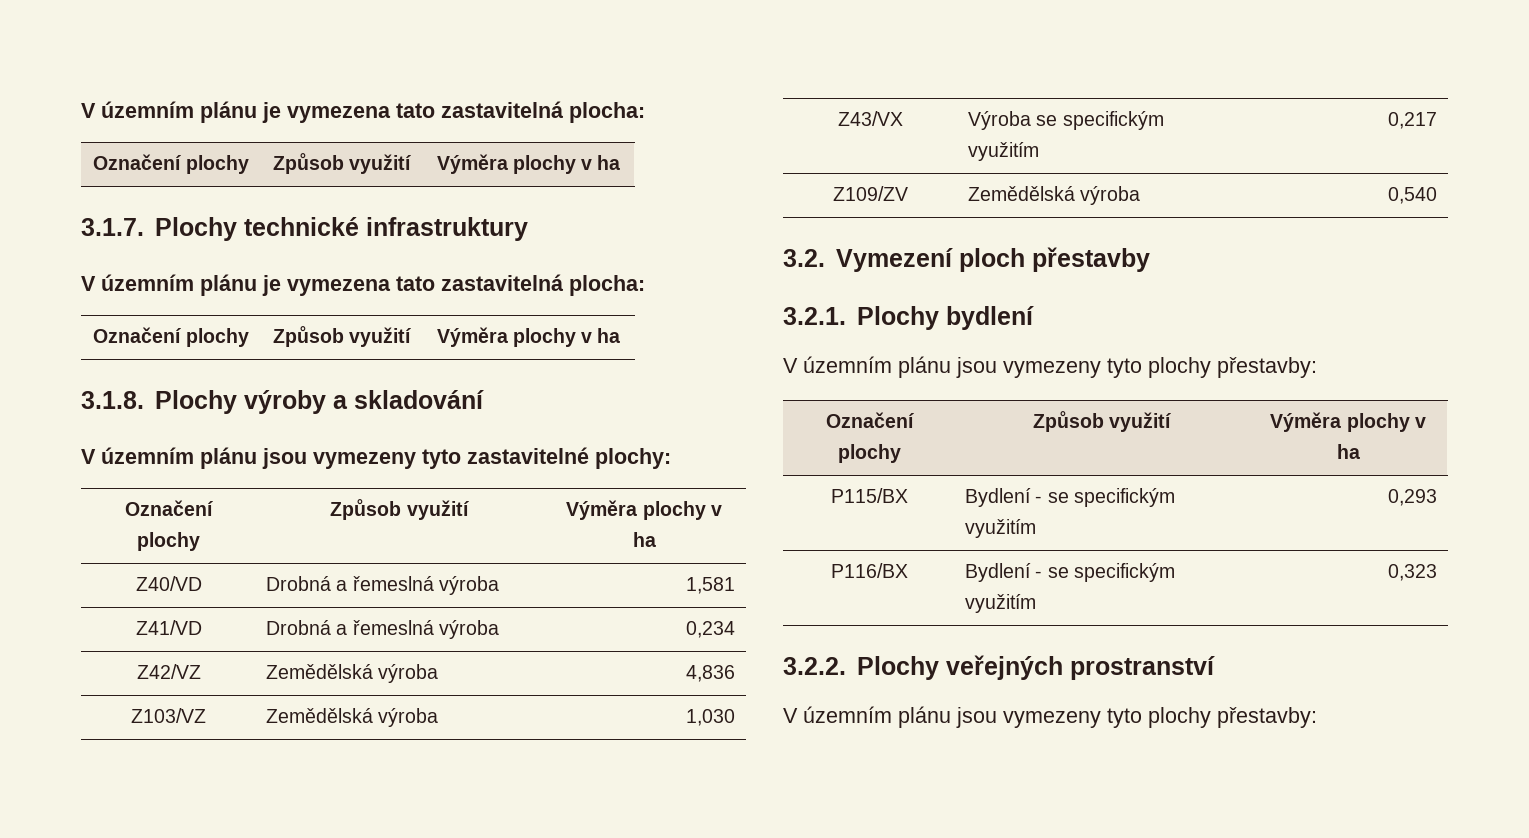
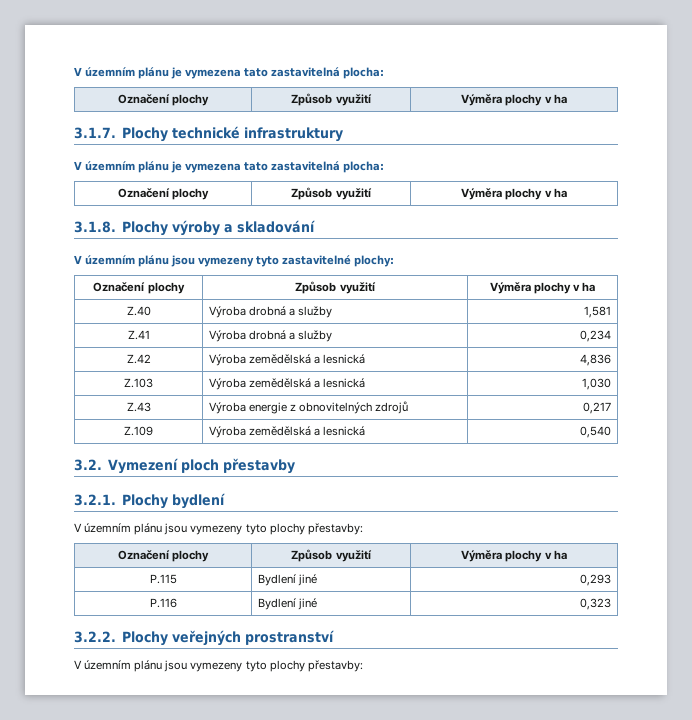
[135,576,202,591] [266,576,499,595] [685,577,735,594] [135,620,202,635] [266,620,499,639] [685,621,735,638] [136,664,201,679] [266,664,439,683] [685,665,735,682] [131,708,206,723] [266,708,439,727] Z40/VD | Drobná a řemeslná výroba | 1,581 // Z41/VD | Drobná a řemeslná výroba | 0,234 // Z42/VZ | Zemědělská výroba | 4,836 // Z103/VZ | Zemědělská výroba -> [126,306,151,316] [208,306,332,318] [584,306,612,318] [127,330,150,340] [208,330,332,342] [580,330,612,342] [126,354,151,364] [208,354,365,366] [580,354,612,366] [124,378,153,388] [208,378,365,390] Z.40 | Výroba drobná a služby | 1,581 // Z.41 | Výroba drobná a služby | 0,234 // Z.42 | Výroba zemědělská a lesnická | 4,836 // Z.103 | Výroba zemědělská a lesnická
[838,111,903,126] [968,111,1164,130] [968,142,1040,161] [1387,112,1437,129] [833,186,908,201] [968,186,1141,205] Z43/VX | Výroba se specifickým využitím | 0,217 // Z109/ZV | Zemědělská výroba -> [126,402,151,412] [208,401,408,414] [583,402,612,414] [124,426,153,436] [208,426,365,438] Z.43 | Výroba energie z obnovitelných zdrojů | 0,217 // Z.109 | Výroba zemědělská a lesnická
[830,488,908,503] [965,488,1175,507] [965,519,1037,538] P115/BX | Bydlení - se specifickým využitím -> [149,574,177,584] [257,574,317,586] P.115 | Bydlení jiné
[830,563,908,578] [965,563,1175,582] [965,594,1037,613] P116/BX | Bydlení - se specifickým využitím -> [149,598,177,608] [257,598,317,610] P.116 | Bydlení jiné

